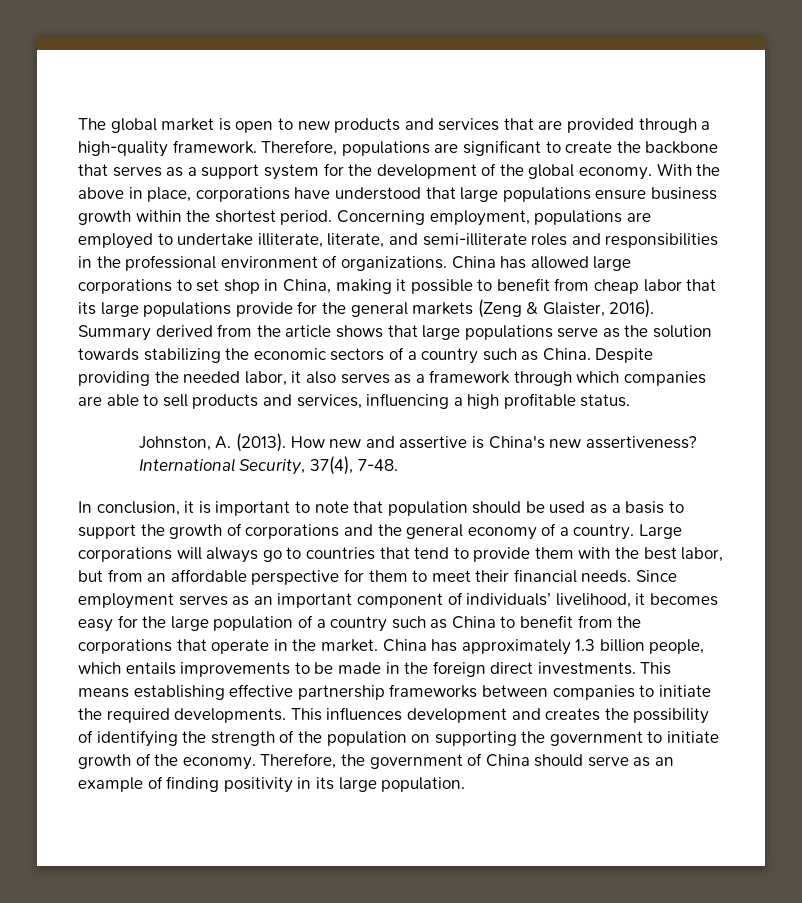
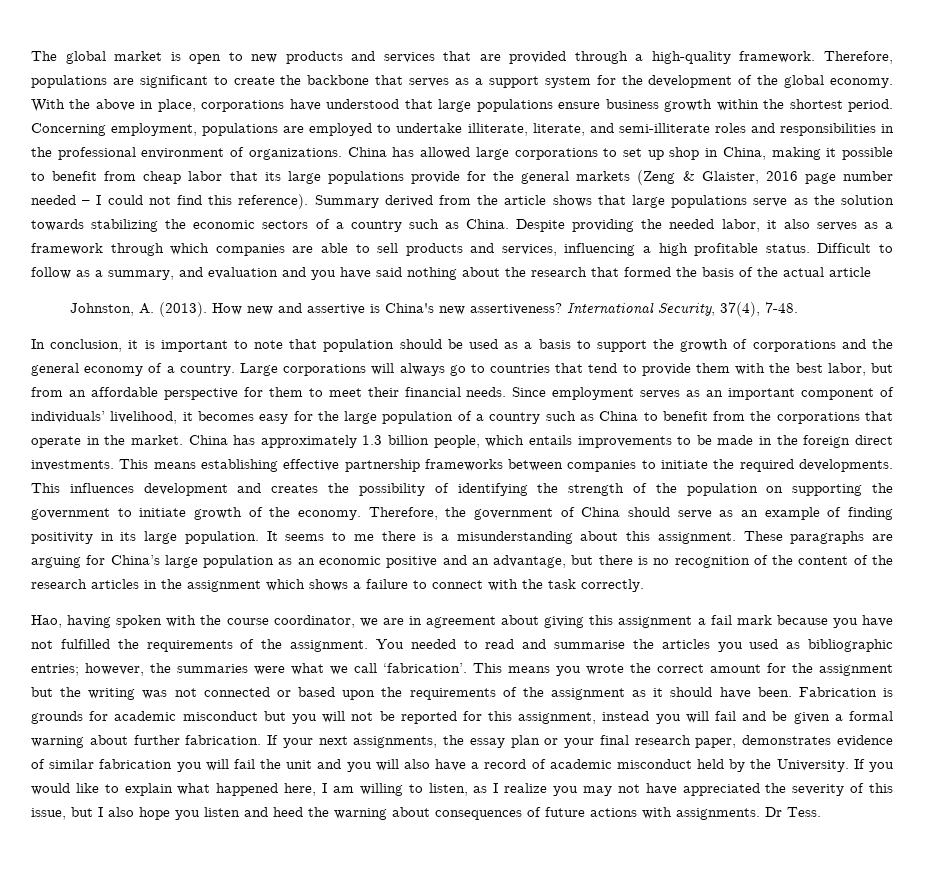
(220, 285) none -> [647,150,664,160] up
[609,299,655,318] 2016). -> [765,171,893,184] [31,194,309,209] 2016 page number needed – I could not find this reference).
(631, 400) none -> [817,243,894,253] [31,267,871,280] Difficult to follow as a summary, and evaluation and you have said nothing about the research that formed the basis of the actual article
(466, 784) none -> [266,531,893,544] [31,555,894,568] [31,579,644,592] [31,615,894,628] [31,639,894,652] [31,663,893,676] [31,687,893,700] [31,711,893,724] [31,735,893,748] [31,759,894,772] [31,783,893,796] [31,807,821,820] It seems to me there is a misunderstanding about this assignment. These paragraphs are arguing for China’s large population as an economic positive and an advantage, but there is no recognition of the content of the research articles in the assignment which shows a failure to connect with the task correctly. // Hao, having spoken with the course coordinator, we are in agreement about giving this assignment a fail mark because you have not fulfilled the requirements of the assignment. You needed to read and summarise the articles you used as bibliographic entries; however, the summaries were what we call ‘fabrication’. This means you wrote the correct amount for the assignment but the writing was not connected or based upon the requirements of the assignment as it should have been. Fabrication is grounds for academic misconduct but you will not be reported for this assignment, instead you will fail and be given a formal warning about further fabrication. If your next assignments, the essay plan or your final research paper, demonstrates evidence of similar fabrication you will fail the unit and you will also have a record of academic misconduct held by the University. If you would like to explain what happened here, I am willing to listen, as I realize you may not have appreciated the severity of this issue, but I also hope you listen and heed the warning about consequences of future actions with assignments. Dr Tess.

